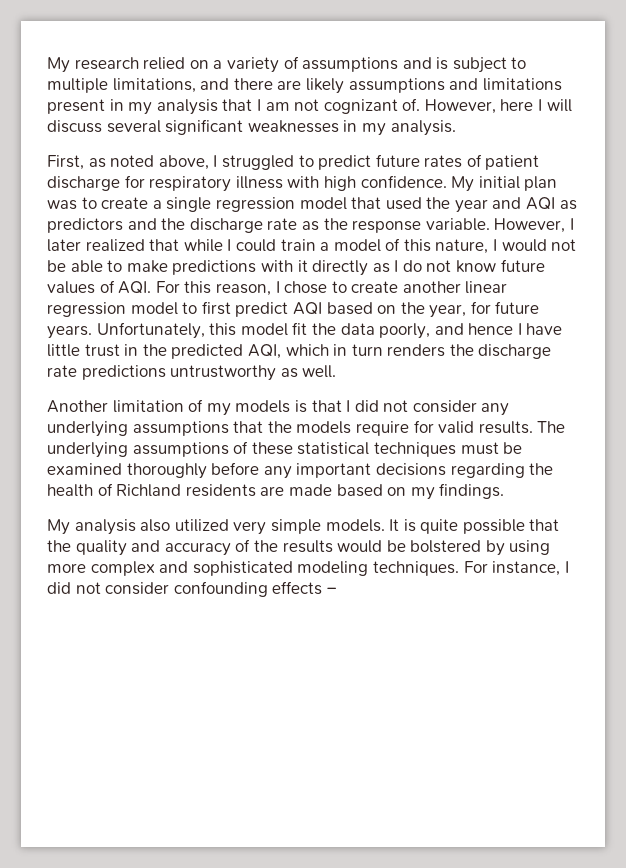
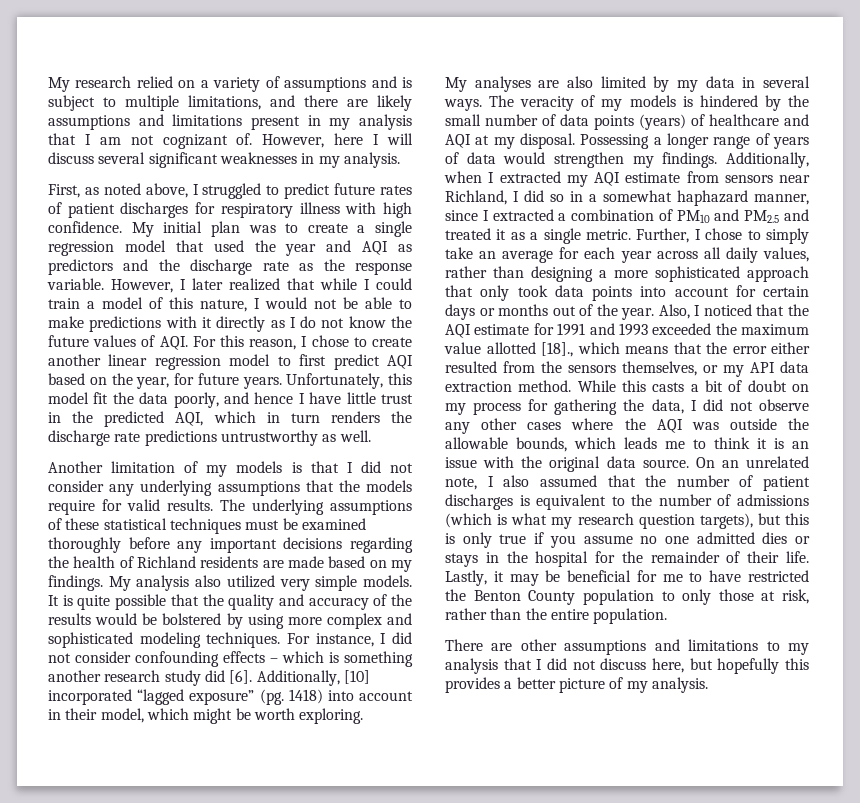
[47,176,120,191] discharge -> [120,202,189,218] discharges
(497, 266) none -> [391,316,413,328] the
(505, 491) // -> (103, 583) none
(337, 590) none -> [282,651,413,667] [48,670,370,686] [48,689,413,705] [48,708,364,724] [445,76,810,92] [444,95,809,111] [445,114,809,130] [445,133,809,149] [445,152,809,168] [444,171,810,187] [445,190,809,206] [445,209,809,223] [445,228,809,244] [445,247,809,263] [445,266,809,282] [445,285,809,301] [445,304,810,320] [445,323,809,338] [444,342,810,357] [445,361,809,377] [445,380,809,392] [445,399,809,415] [445,418,809,434] [445,437,809,452] [445,456,809,472] [445,475,810,491] [445,494,809,510] [445,513,809,529] [445,532,810,548] [445,551,809,567] [445,570,809,586] [445,589,809,605] [445,608,668,624] [445,639,809,655] [445,658,809,674] [445,677,708,693] which is something another research study did [6]. Additionally, [10] incorporated “lagged exposure” (pg. 1418) into account in their model, which might be worth exploring. // My analyses are also limited by my data in several ways. The veracity of my models is hindered by the small number of data points (years) of healthcare and AQI at my disposal. Possessing a longer range of years of data would strengthen my findings. Additionally, when I extracted my AQI estimate from sensors near Richland, I did so in a somewhat haphazard manner, since I extracted a combination of PM10 and PM2.5 and treated it as a single metric. Further, I chose to simply take an average for each year across all daily values, rather than designing a more sophisticated approach that only took data points into account for certain days or months out of the year. Also, I noticed that the AQI estimate for 1991 and 1993 exceeded the maximum value allotted [18]., which means that the error either resulted from the sensors themselves, or my API data extraction method. While this casts a bit of doubt on my process for gathering the data, I did not observe any other cases where the AQI was outside the allowable bounds, which leads me to think it is an issue with the original data source. On an unrelated note, I also assumed that the number of patient discharges is equivalent to the number of admissions (which is what my research question targets), but this is only true if you assume no one admitted dies or stays in the hospital for the remainder of their life. Lastly, it may be beneficial for me to have restricted the Benton County population to only those at risk, rather than the entire population. // There are other assumptions and limitations to my analysis that I did not discuss here, but hopefully this provides a better picture of my analysis.

